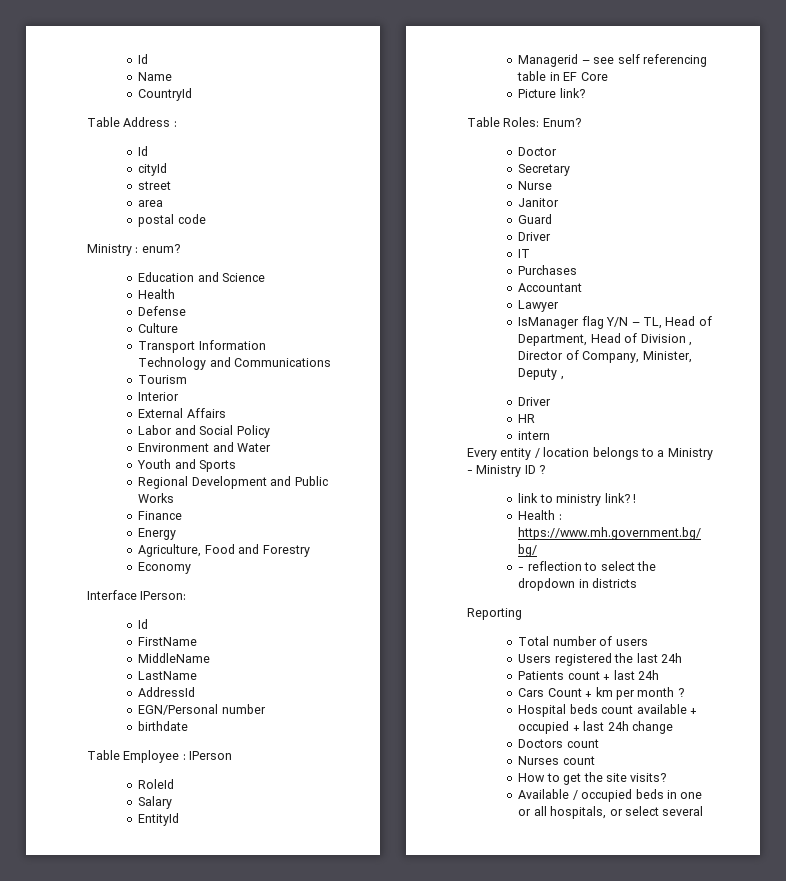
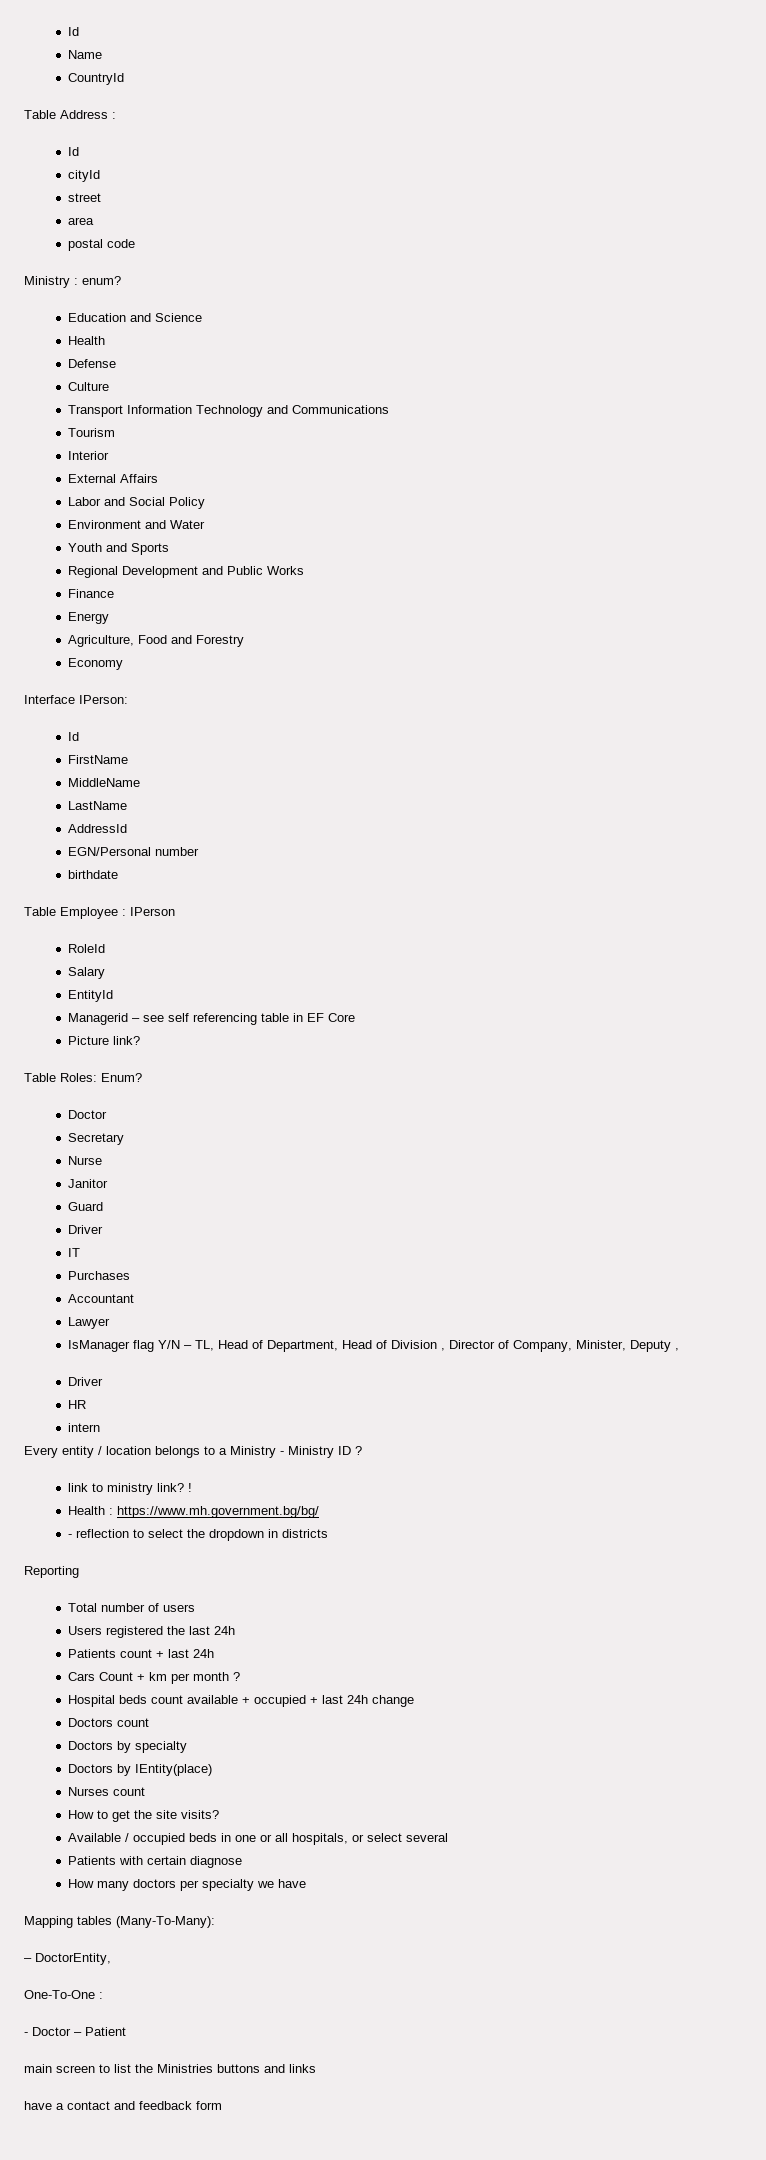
(599, 743) none -> [68,1741,188,1753] [68,1764,213,1776] // Doctors by specialty // Doctors by IEntity(place)
(704, 811) none -> [68,1856,243,1868] [68,1879,307,1891] [24,1916,215,1928] [24,1953,111,1965] [24,1990,103,1999] [24,2027,126,2036] [24,2064,316,2073] [24,2101,222,2110] // Patients with certain diagnose // How many doctors per specialty we have // Mapping tables (Many-To-Many): // – DoctorEntity, // One-To-One : // - Doctor – Patient // main screen to list the Ministries buttons and links // have a contact and feedback form

